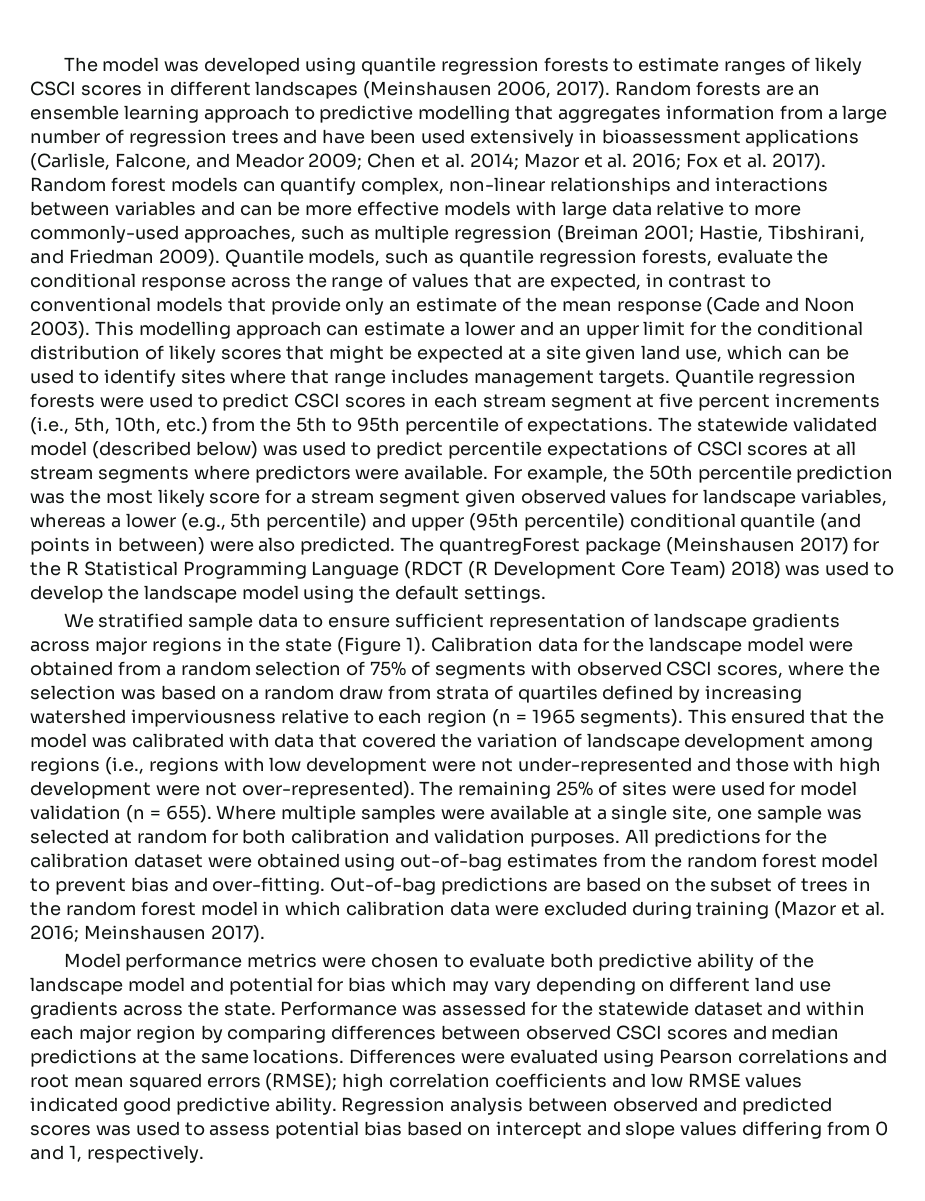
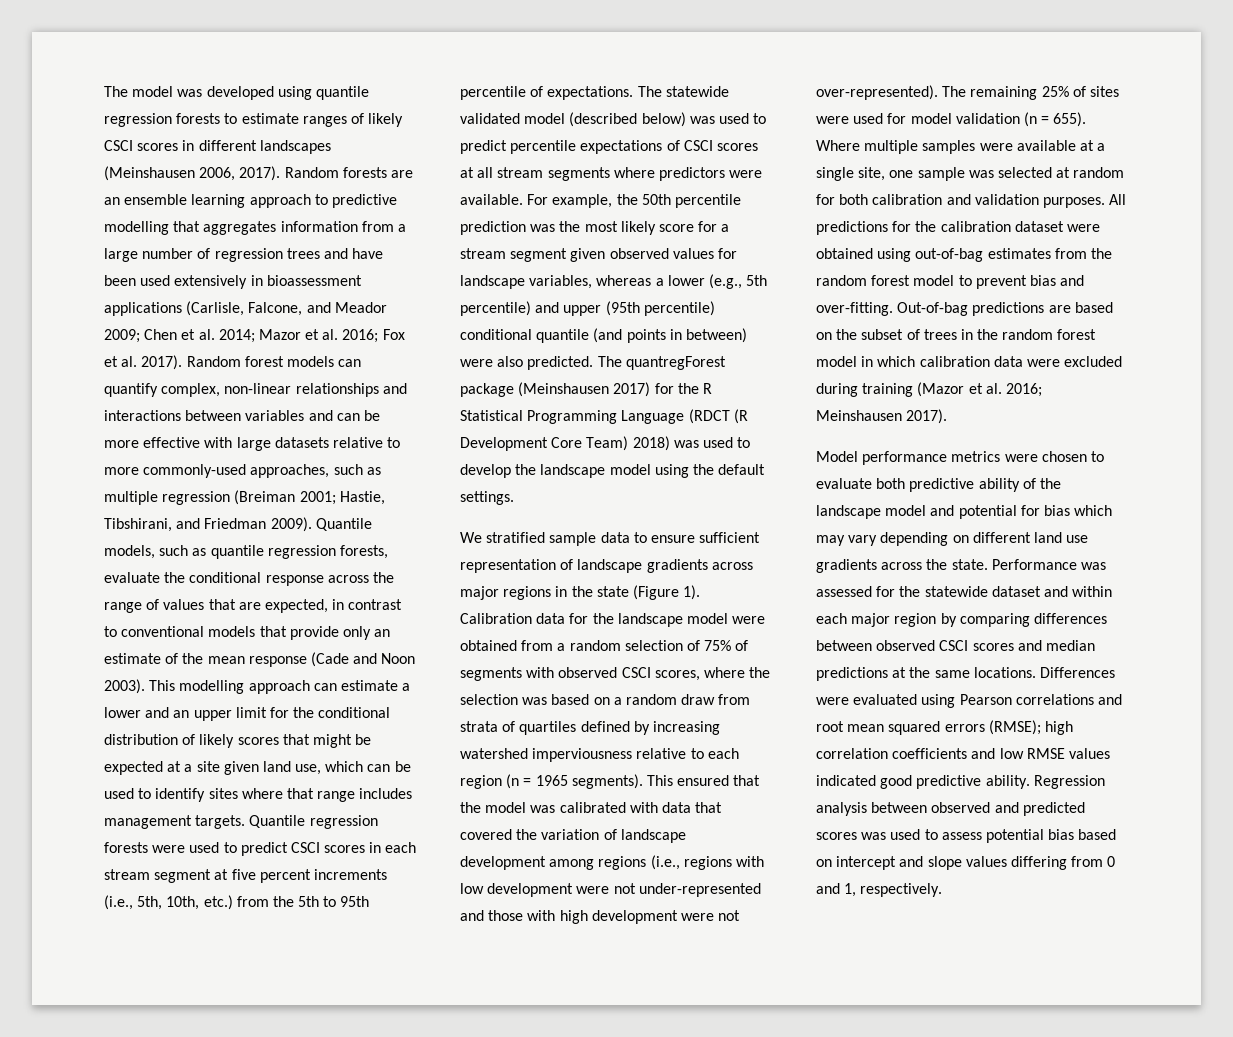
[444,201,512,216] models -> (201, 442) none
[611,201,652,216] data -> [274,437,329,448] datasets

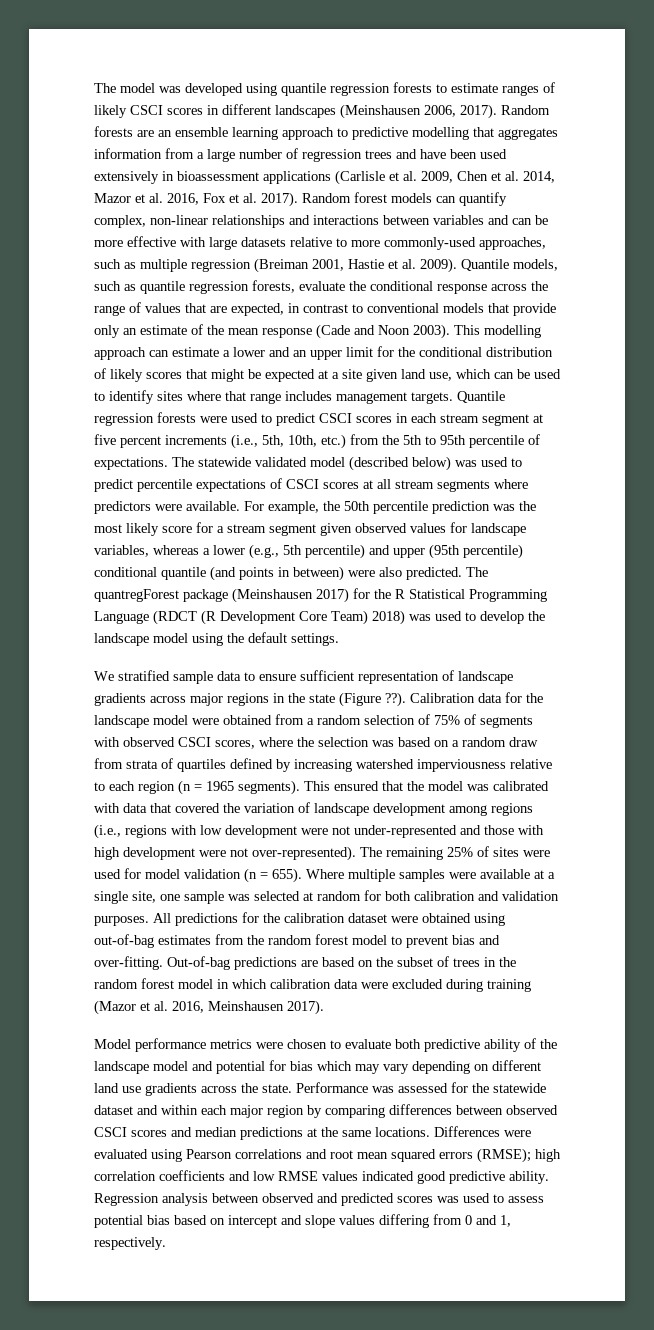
[186,301,387,316] [104,329,140,343] (Carlisle, Falcone, and Meador 2009; -> [335,170,453,185] (Carlisle et al. 2009,
[218,329,255,343] 2014; -> [523,171,555,183] 2014,
[342,329,379,343] 2016; -> [167,193,199,205] 2016,
[299,491,385,505] [104,518,267,532] 2001; Hastie, Tibshirani, and Friedman -> [312,259,416,271] 2001, Hastie et al.
[683,585,701,600] 1). -> [385,692,406,707] ??).
[1005,383,1042,397] 2016; -> [172,1001,204,1013] 2016,

